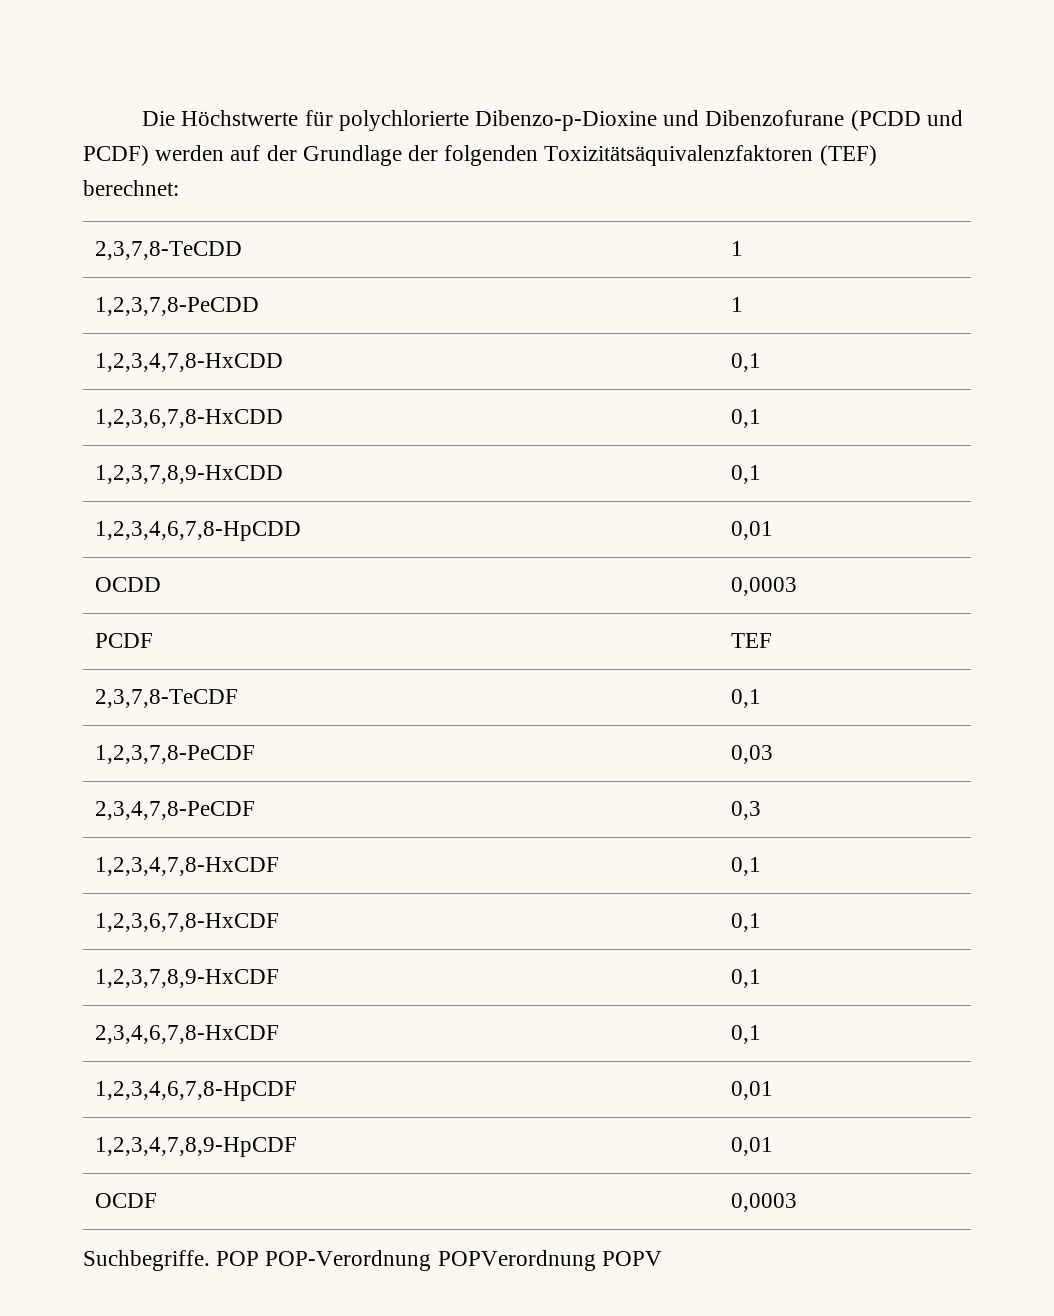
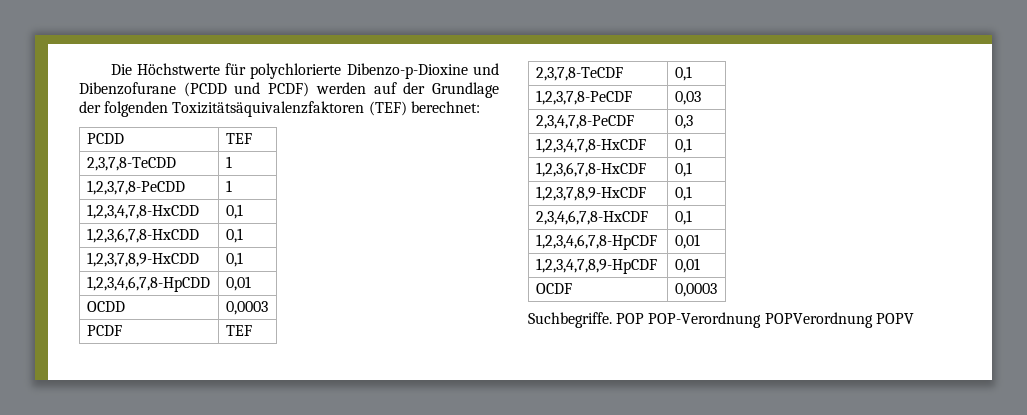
(179, 188) none -> [86,133,124,144] [225,133,252,144] // PCDD | TEF

